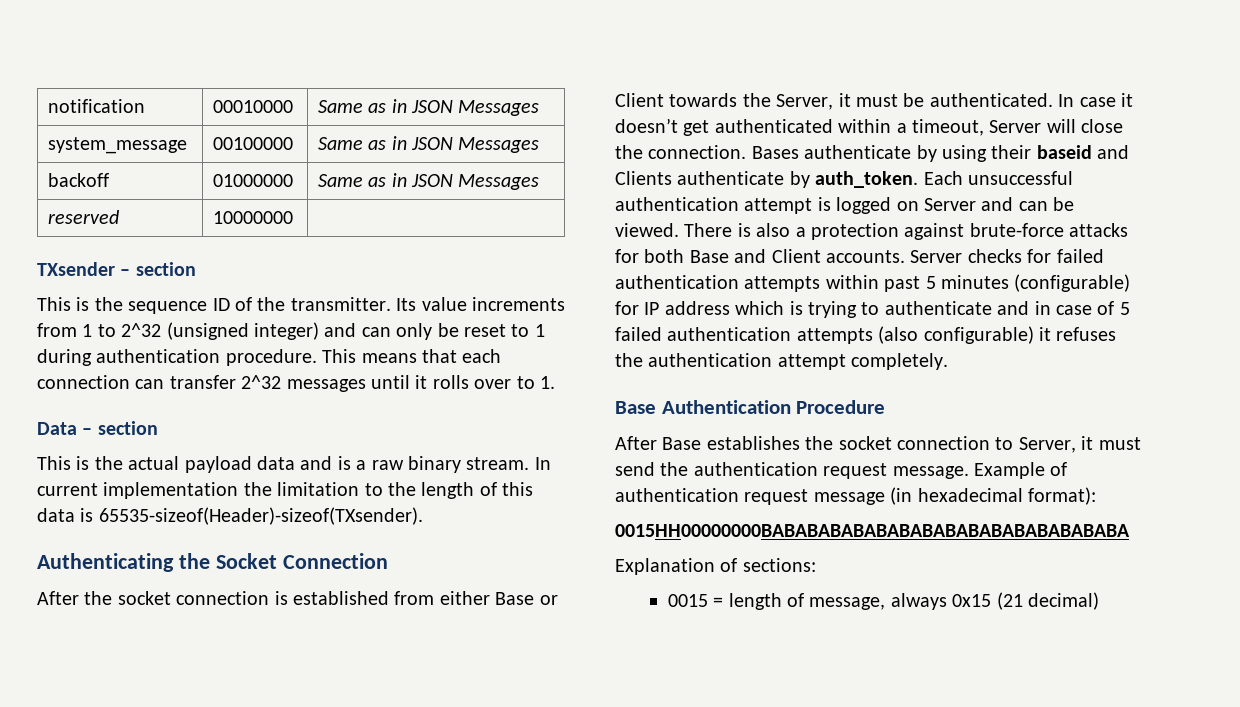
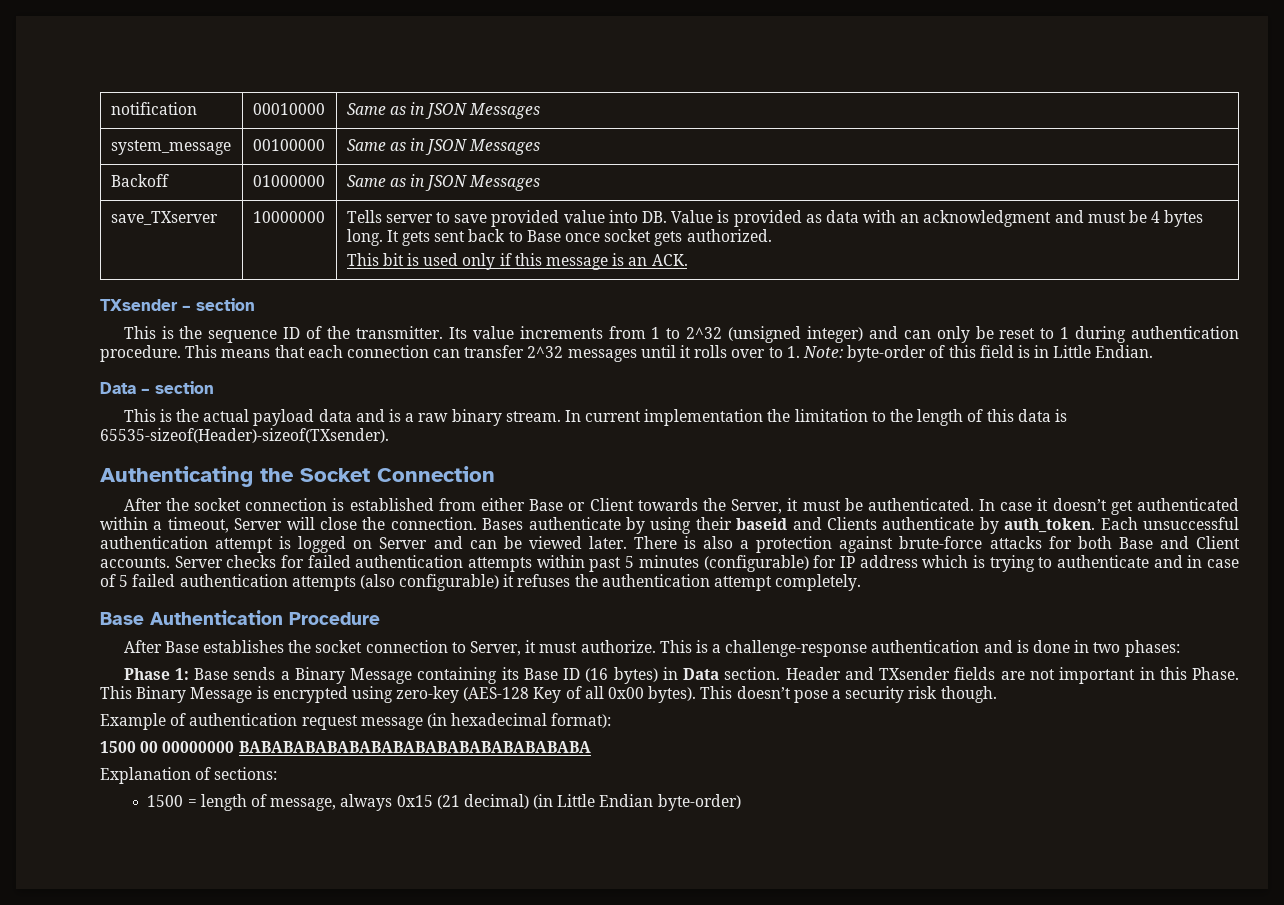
[47,173,109,187] backoff -> [110,174,169,187] Backoff
[47,210,119,224] reserved -> [110,211,218,225] save_TXserver
(293, 217) none -> [346,210,1204,227] [346,229,772,246] [346,253,688,270] Tells server to save provided value into DB. Value is provided as data with an acknowledgment and must be 4 bytes long. It gets sent back to Base once socket gets authorized. // This bit is used only if this message is an ACK.
(555, 382) none -> [802,345,1154,362] Note: byte-order of this field is in Little Endian.
[615,223,679,237] viewed. -> [528,536,627,549] viewed later.
[615,462,969,479] send the authentication request message. -> [580,640,1180,657] [123,667,1240,684] [100,686,997,703] authorize. This is a challenge-response authentication and is done in two phases: // Phase 1: Base sends a Binary Message containing its Base ID (16 bytes) in Data section. Header and TXsender fields are not important in this Phase. This Binary Message is encrypted using zero-key (AES-128 Key of all 0x00 bytes). This doesn’t pose a security risk though. //
[615,524,1130,537] 0015HH00000000BABABABABABABABABABABABABABABABA -> [100,741,591,753] 1500 00 00000000 BABABABABABABABABABABABABABABABA
[667,594,708,607] 0015 -> [147,795,184,807] 1500
(1100, 601) none -> [533,794,741,811] (in Little Endian byte-order)

